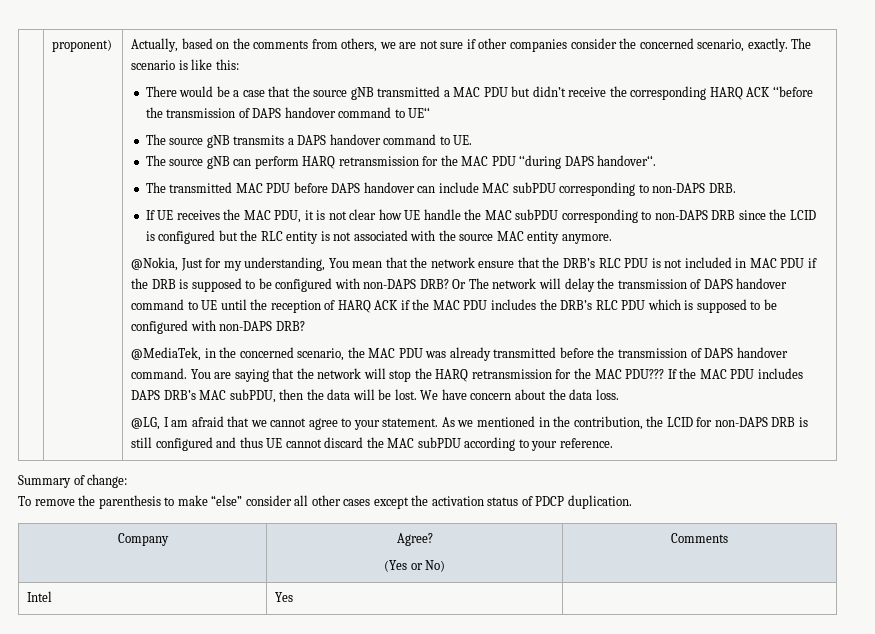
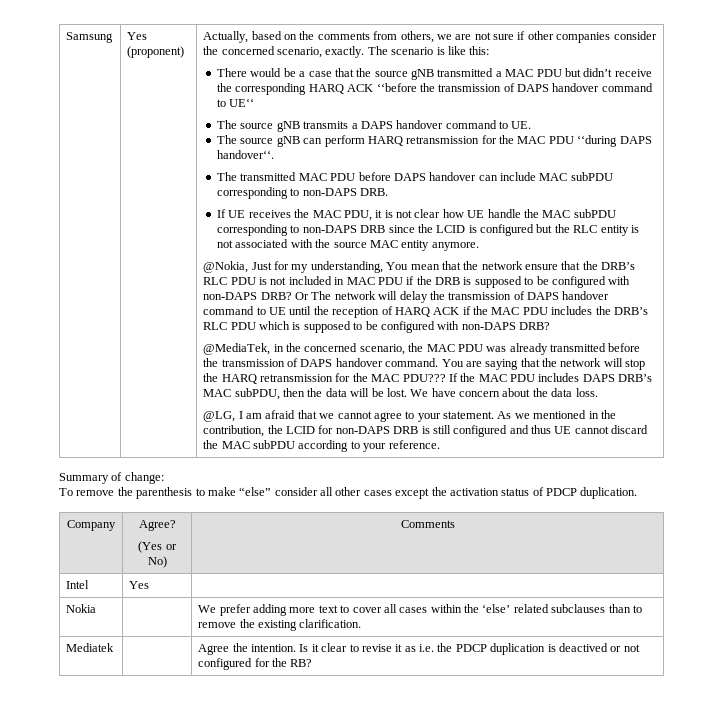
[52,39,113,52] | proponent) -> [66,32,114,43] [127,32,148,40] [127,46,185,58] Samsung | Yes (proponent)
(294, 597) none -> [66,604,97,613] [198,604,642,616] [198,619,362,631] [66,643,115,652] [198,643,640,655] [198,658,313,670] // Nokia | | We prefer adding more text to cover all cases within the ‘else’ related subclauses than to remove the existing clarification. // Mediatek | | Agree the intention. Is it clear to revise it as i.e. the PDCP duplication is deactived or not configured for the RB?

